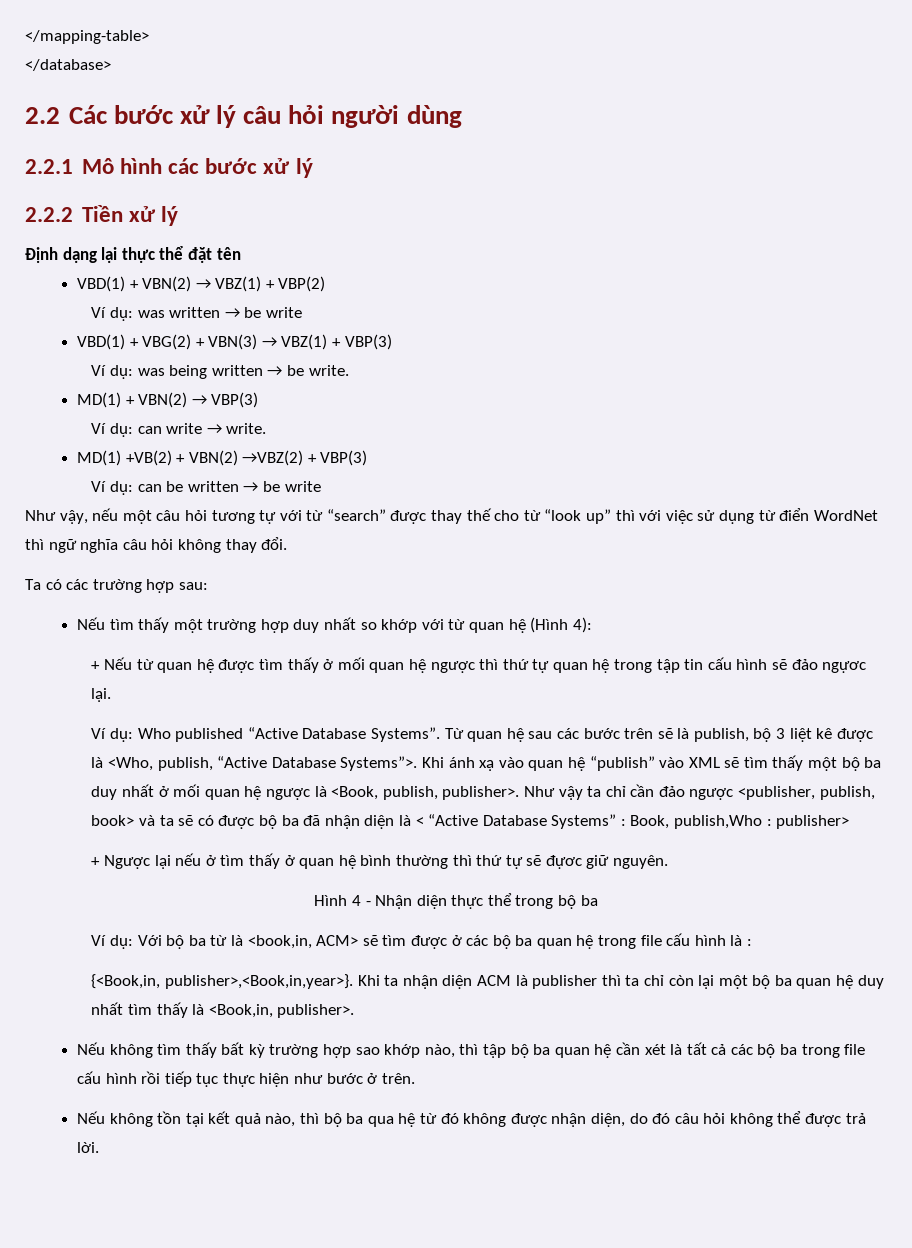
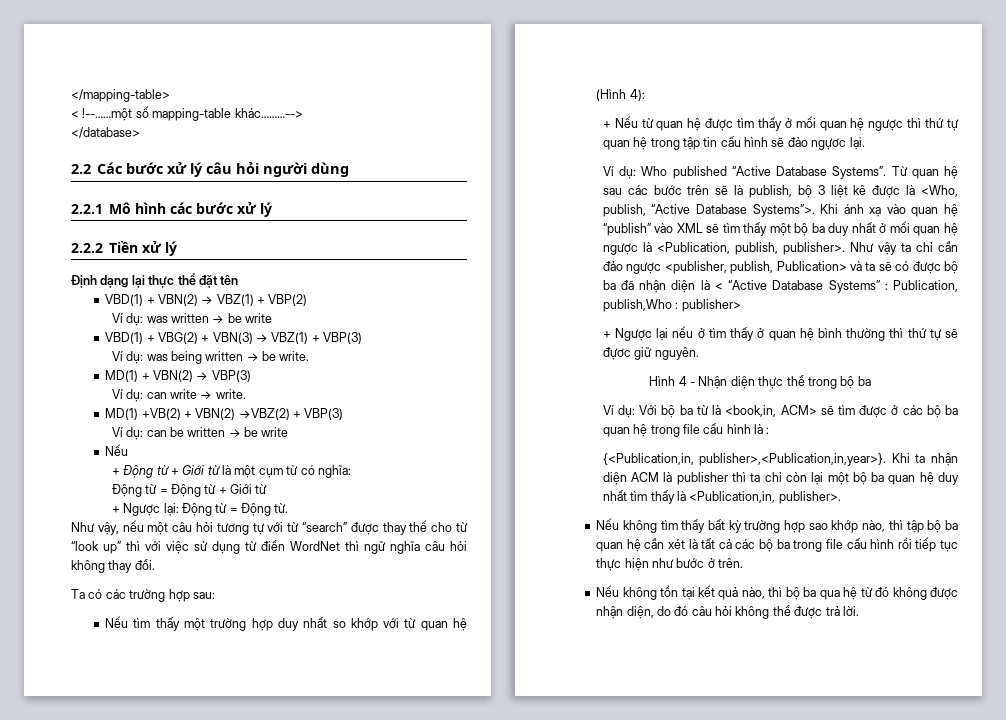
(149, 37) none -> [71,106,303,121] // < !--……một số mapping-table khác………-->
(321, 486) none -> [105,444,129,456] [111,465,351,478] [111,484,268,497] [111,503,289,516] // Nếu // + Động từ + Giới từ là một cụm từ có nghĩa: // Động từ = Động từ + Giới từ // + Ngược lại: Động từ = Động từ.
[331,786,379,800] <Book, -> [656,242,730,254] <Publication,
[91,815,135,826] book> -> [776,261,847,271] Publication>
[630,815,670,829] Book, -> [893,280,958,292] Publication,
[91,974,354,989] {<Book,in, publisher>,<Book,in,year>}. -> [602,453,887,466] {<Publication,in, publisher>,<Publication,in,year>}.
[208,1004,273,1018] <Book,in, -> [689,491,776,503] <Publication,in,

